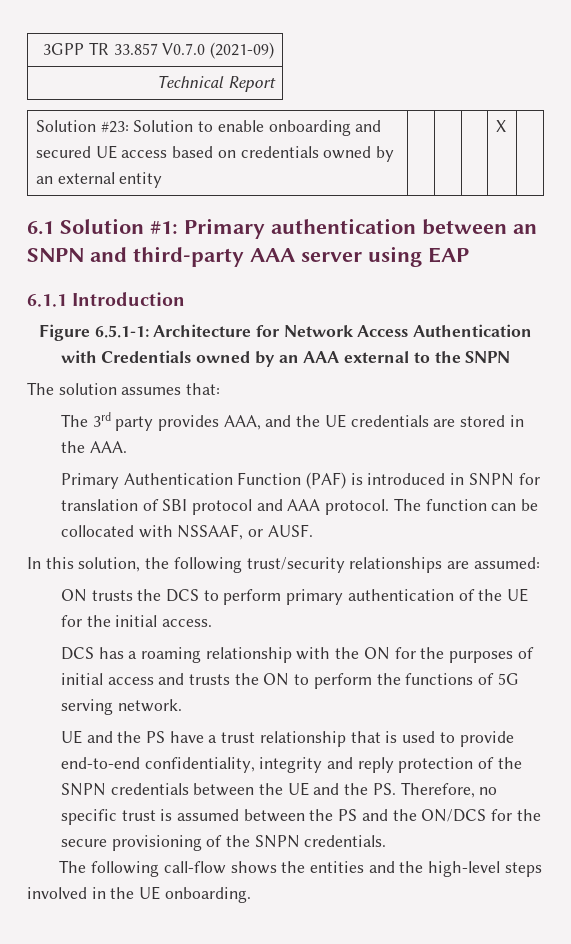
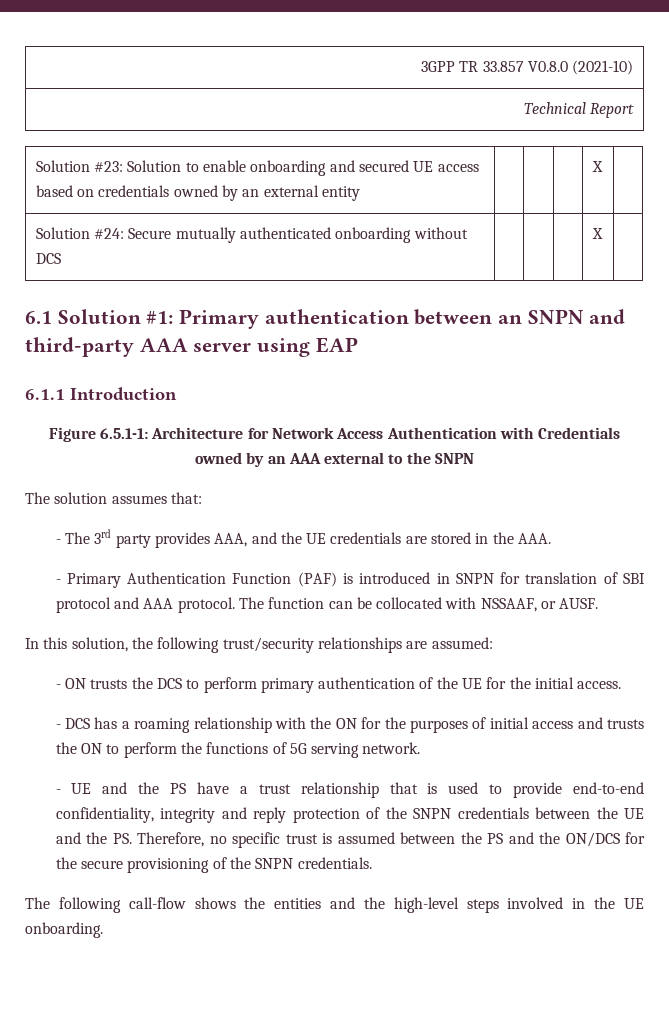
[162,42,275,59] V0.7.0 (2021-09) -> [528,60,634,75] V0.8.0 (2021-10)
(506, 126) none -> [35,227,468,243] [35,253,61,264] [591,228,603,239] // Solution #24: Secure mutually authenticated onboarding without DCS | | | | X |
(221, 389) none -> [55,539,61,544] -
(127, 447) none -> [55,579,61,584] -
(540, 563) none -> [55,684,61,689] -
(212, 623) none -> [55,724,61,729] -
(182, 705) none -> [55,789,61,794] -

